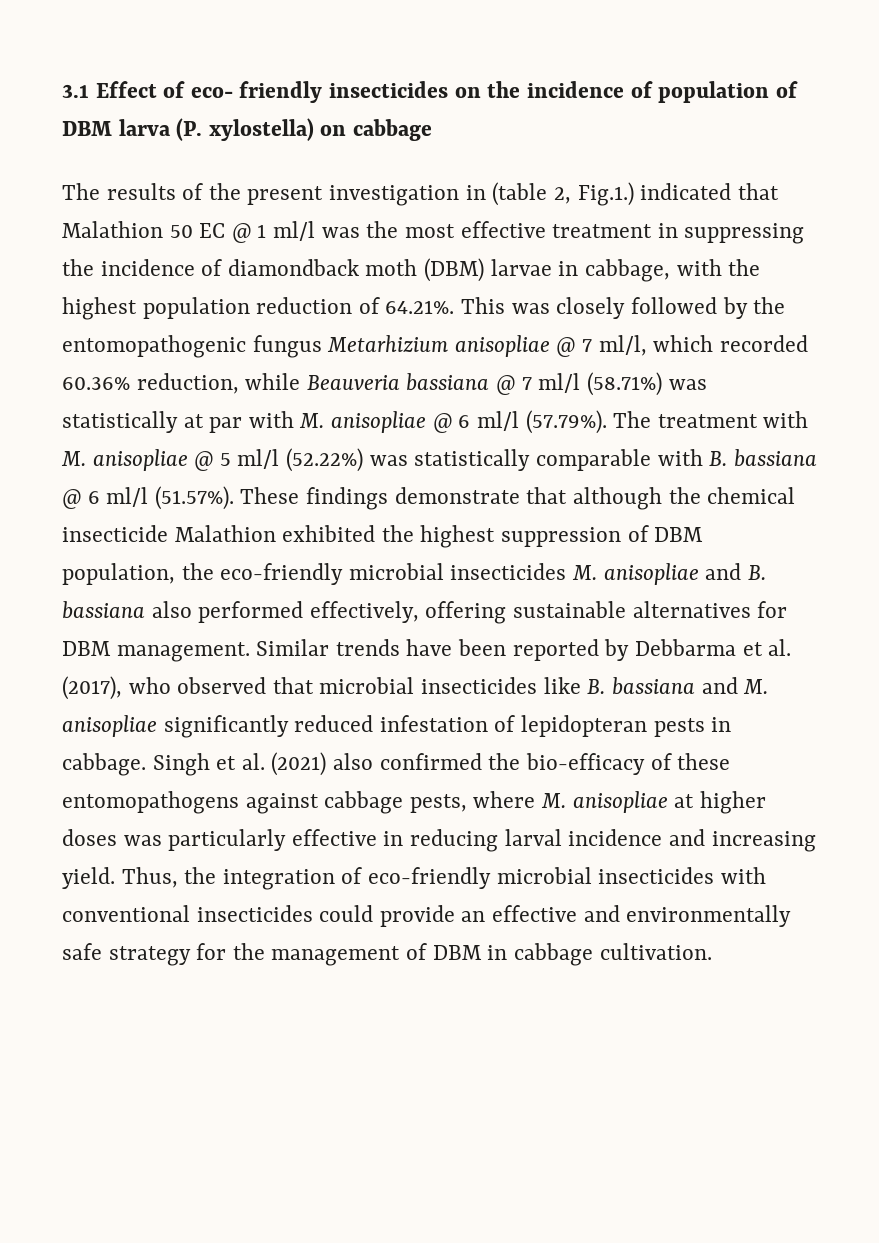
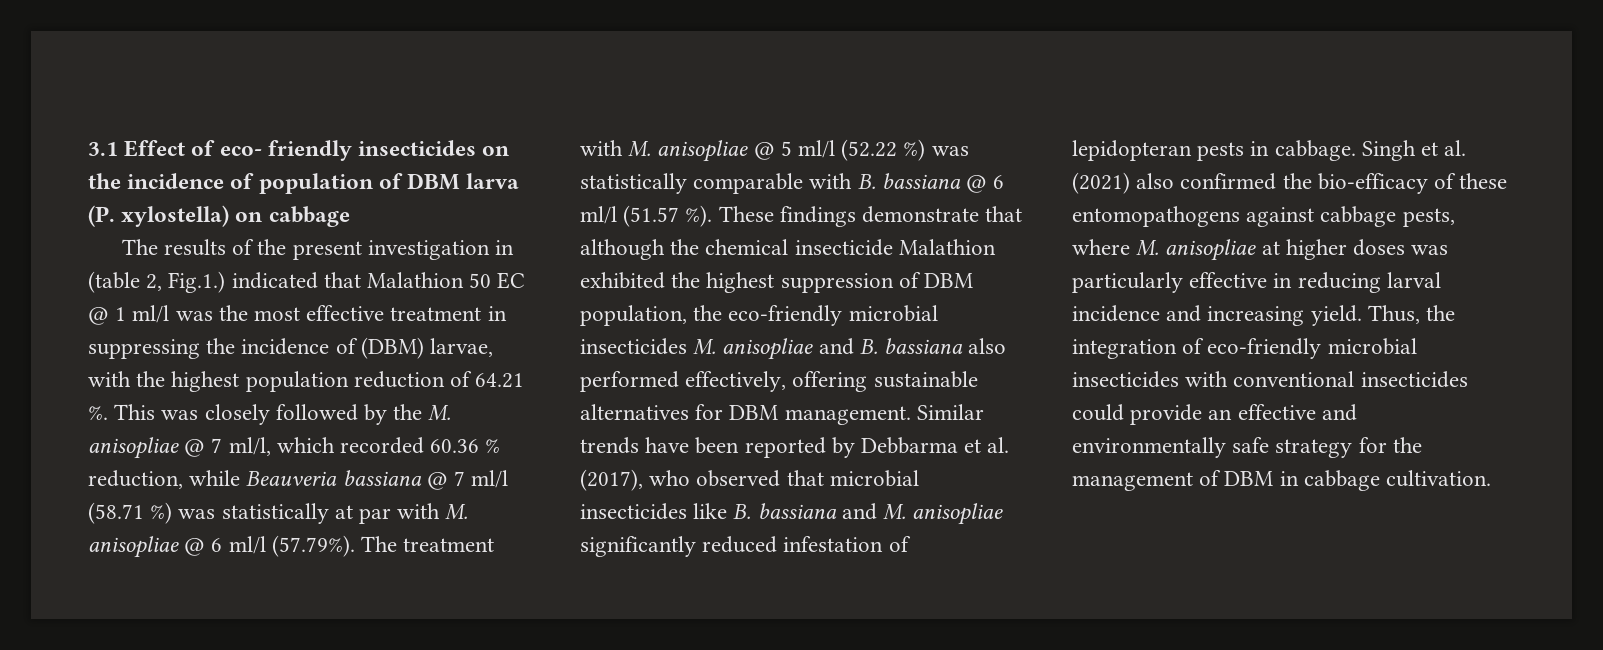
[227,258,670,282] diamondback moth (DBM) larvae in cabbage, -> [360,337,494,359] (DBM) larvae,
[385,300,455,314] 64.21%. -> [475,373,525,388] [88,406,108,420] 64.21 %.
[62,335,449,358] entomopathogenic fungus Metarhizium -> [428,405,452,421] M.
[62,377,130,390] 60.36% -> [430,439,501,453] 60.36 %
[586,372,662,396] (58.71%) -> [88,502,173,524] (58.71 %)
[286,448,364,472] (52.22%) -> [841,139,926,161] (52.22 %)
[154,486,234,510] (51.57%). -> [623,205,713,227] (51.57 %).

